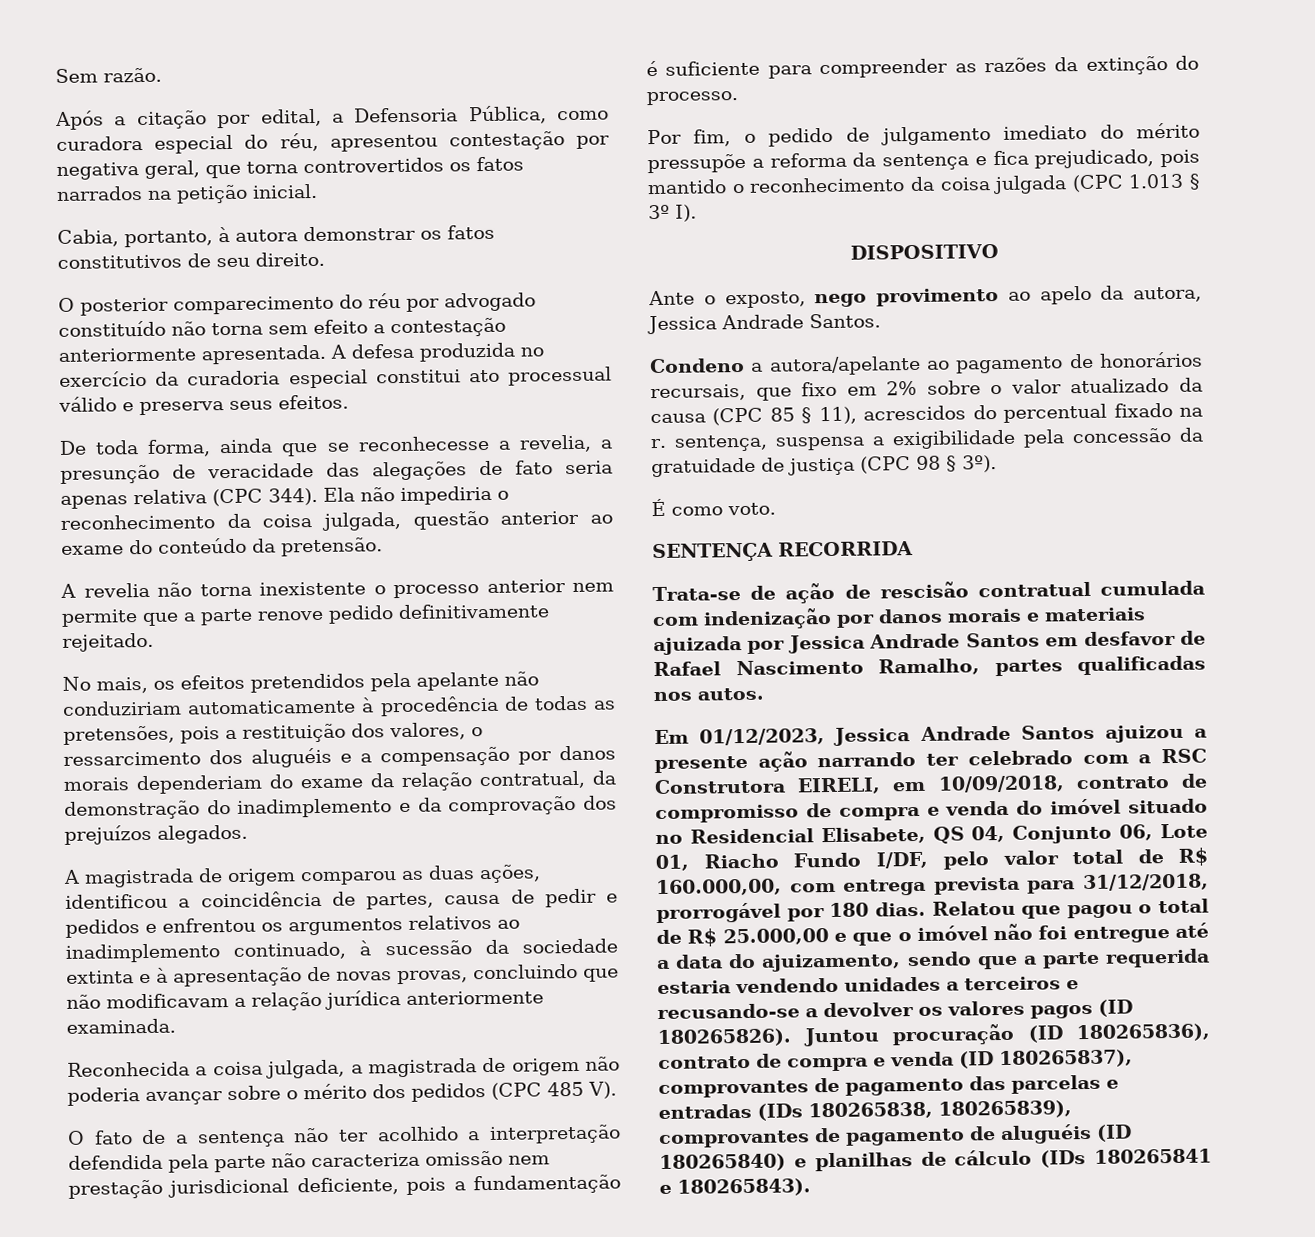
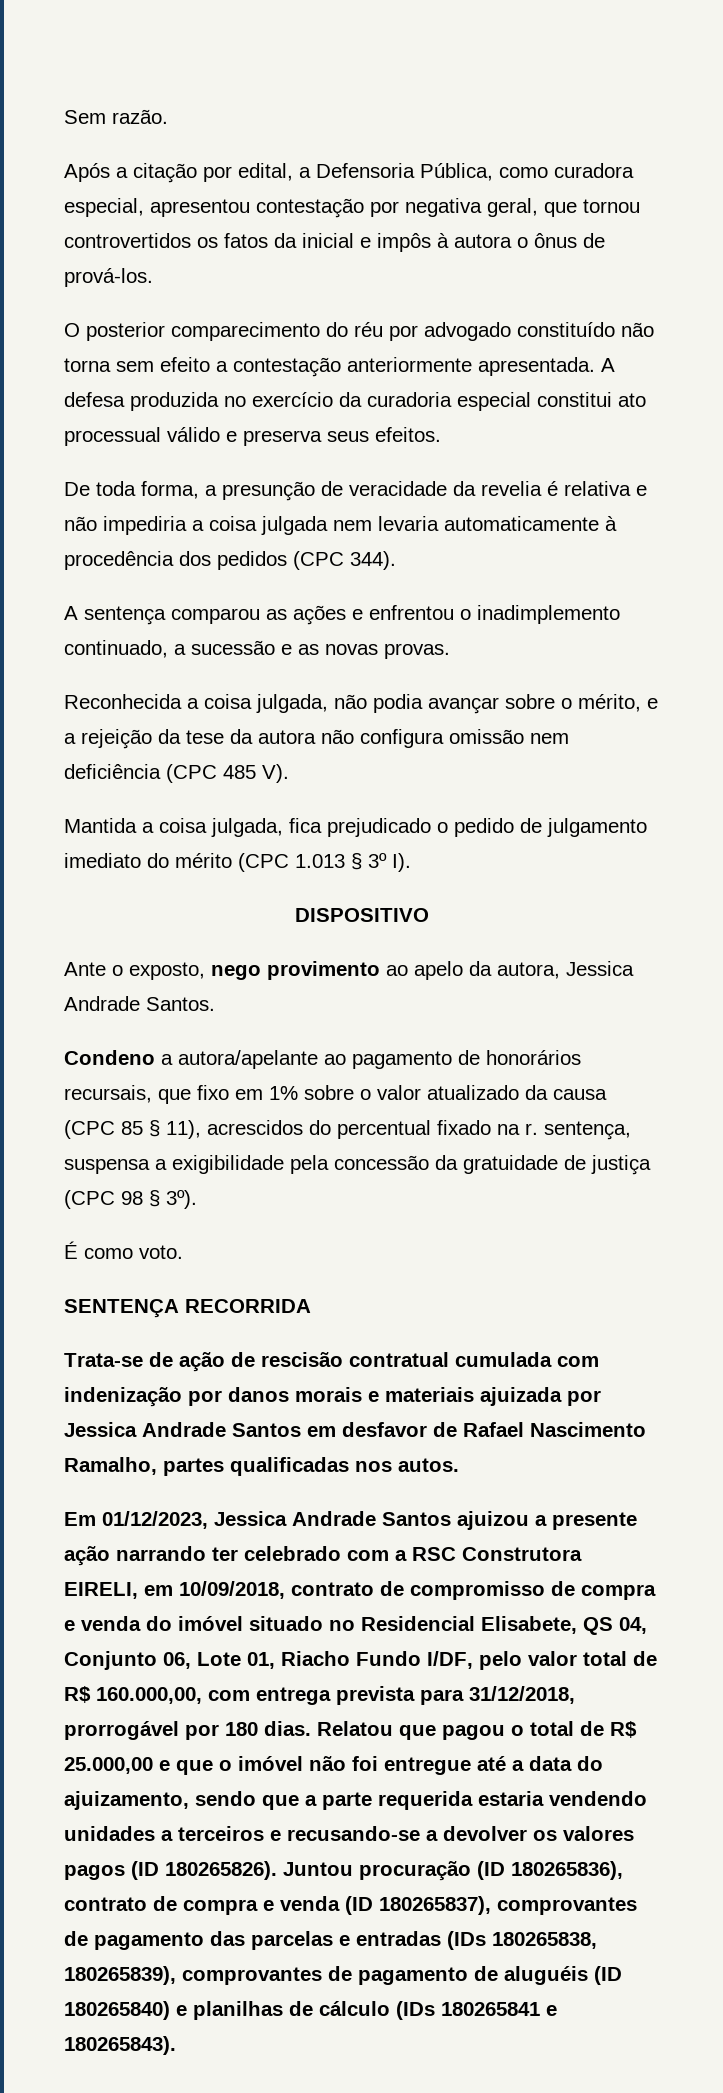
[154,132,319,154] especial do réu, -> [64,198,144,217] especial,
[246,161,298,174] torna -> [583,199,640,213] tornou
[56,183,318,204] [57,224,495,248] [57,251,325,269] narrados na petição inicial. // Cabia, portanto, à autora demonstrar os fatos constitutivos de seu direito. -> [274,233,605,252] [64,268,153,287] da inicial e impôs à autora o ônus de prová-los.
[219,434,613,457] [60,460,613,484] [60,485,509,509] [60,510,613,531] [61,537,383,557] [60,579,614,599] [61,603,549,627] [62,632,154,652] [62,671,539,694] [62,695,617,717] [63,722,483,745] [63,745,616,768] [63,770,616,795] [64,795,617,820] [64,824,248,845] [63,864,541,888] [65,888,618,910] [65,914,520,938] [65,938,618,963] [66,963,619,987] [66,990,544,1011] [66,1018,176,1034] [67,1056,620,1079] [67,1081,617,1106] [67,1124,622,1148] [68,1150,550,1173] [68,1174,621,1199] [646,55,1199,79] [646,91,738,106] [647,129,732,147] ainda que se reconhecesse a revelia, a presunção de veracidade das alegações de fato seria apenas relativa (CPC 344). Ela não impediria o reconhecimento da coisa julgada, questão anterior ao exame do conteúdo da pretensão. // A revelia não torna inexistente o processo anterior nem permite que a parte renove pedido definitivamente rejeitado. // No mais, os efeitos pretendidos pela apelante não conduziriam automaticamente à procedência de todas as pretensões, pois a restituição dos valores, o ressarcimento dos aluguéis e a compensação por danos morais dependeriam do exame da relação contratual, da demonstração do inadimplemento e da comprovação dos prejuízos alegados. // A magistrada de origem comparou as duas ações, identificou a coincidência de partes, causa de pedir e pedidos e enfrentou os argumentos relativos ao inadimplemento continuado, à sucessão da sociedade extinta e à apresentação de novas provas, concluindo que não modificavam a relação jurídica anteriormente examinada. // Reconhecida a coisa julgada, a magistrada de origem não poderia avançar sobre o mérito dos pedidos (CPC 485 V). // O fato de a sentença não ter acolhido a interpretação defendida pela parte não caracteriza omissão nem prestação jurisdicional deficiente, pois a fundamentação é suficiente para compreender as razões da extinção do processo. // Por fim, -> [205,481,647,501] [64,516,617,535] [64,551,396,570] [64,605,620,625] [64,640,450,659] [64,694,658,714] [64,729,569,749] [64,764,289,783] [64,818,431,837] a presunção de veracidade da revelia é relativa e não impediria a coisa julgada nem levaria automaticamente à procedência dos pedidos (CPC 344). // A sentença comparou as ações e enfrentou o inadimplemento continuado, a sucessão e as novas provas. // Reconhecida a coisa julgada, não podia avançar sobre o mérito, e a rejeição da tese da autora não configura omissão nem deficiência (CPC 485 V). // Mantida a coisa julgada, fica prejudicado
[647,149,1200,174] [647,175,1068,195] pressupõe a reforma da sentença e fica prejudicado, pois mantido o reconhecimento da coisa julgada -> (232, 860) none
[886,380,918,396] 2% -> [269,1086,298,1100] 1%

